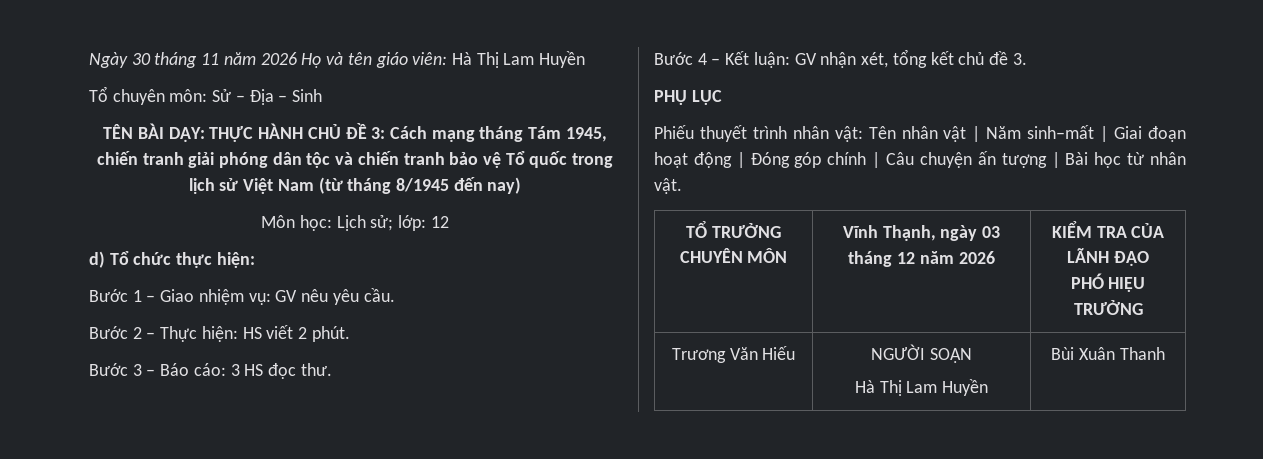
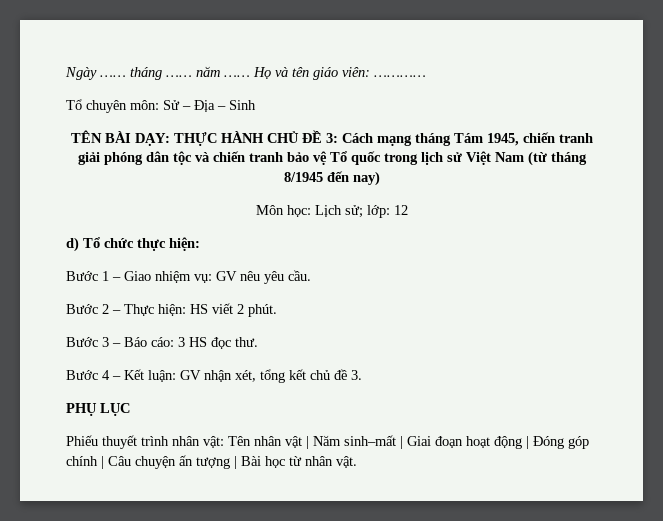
[131,52,297,68] 30 tháng 11 năm 2026 -> [100,66,250,80] …… tháng …… năm ……
[451,51,586,68] Hà Thị Lam Huyền -> [374,75,426,77] …………
[686,221,781,238] [679,248,788,263] [842,225,1001,241] [848,251,995,267] [1051,221,1165,238] [1067,248,1149,266] [1070,273,1146,292] [1073,300,1143,315] [671,346,796,363] [871,344,972,363] [854,379,989,396] [1051,347,1165,360] // TỔ TRƯỞNG CHUYÊN MÔN | Vĩnh Thạnh, ngày 03 tháng 12 năm 2026 | KIỂM TRA CỦA LÃNH ĐẠO // PHÓ HIỆU TRƯỞNG // Trương Văn Hiếu | NGƯỜI SOẠN // Hà Thị Lam Huyền | Bùi Xuân Thanh -> (357, 462) none

